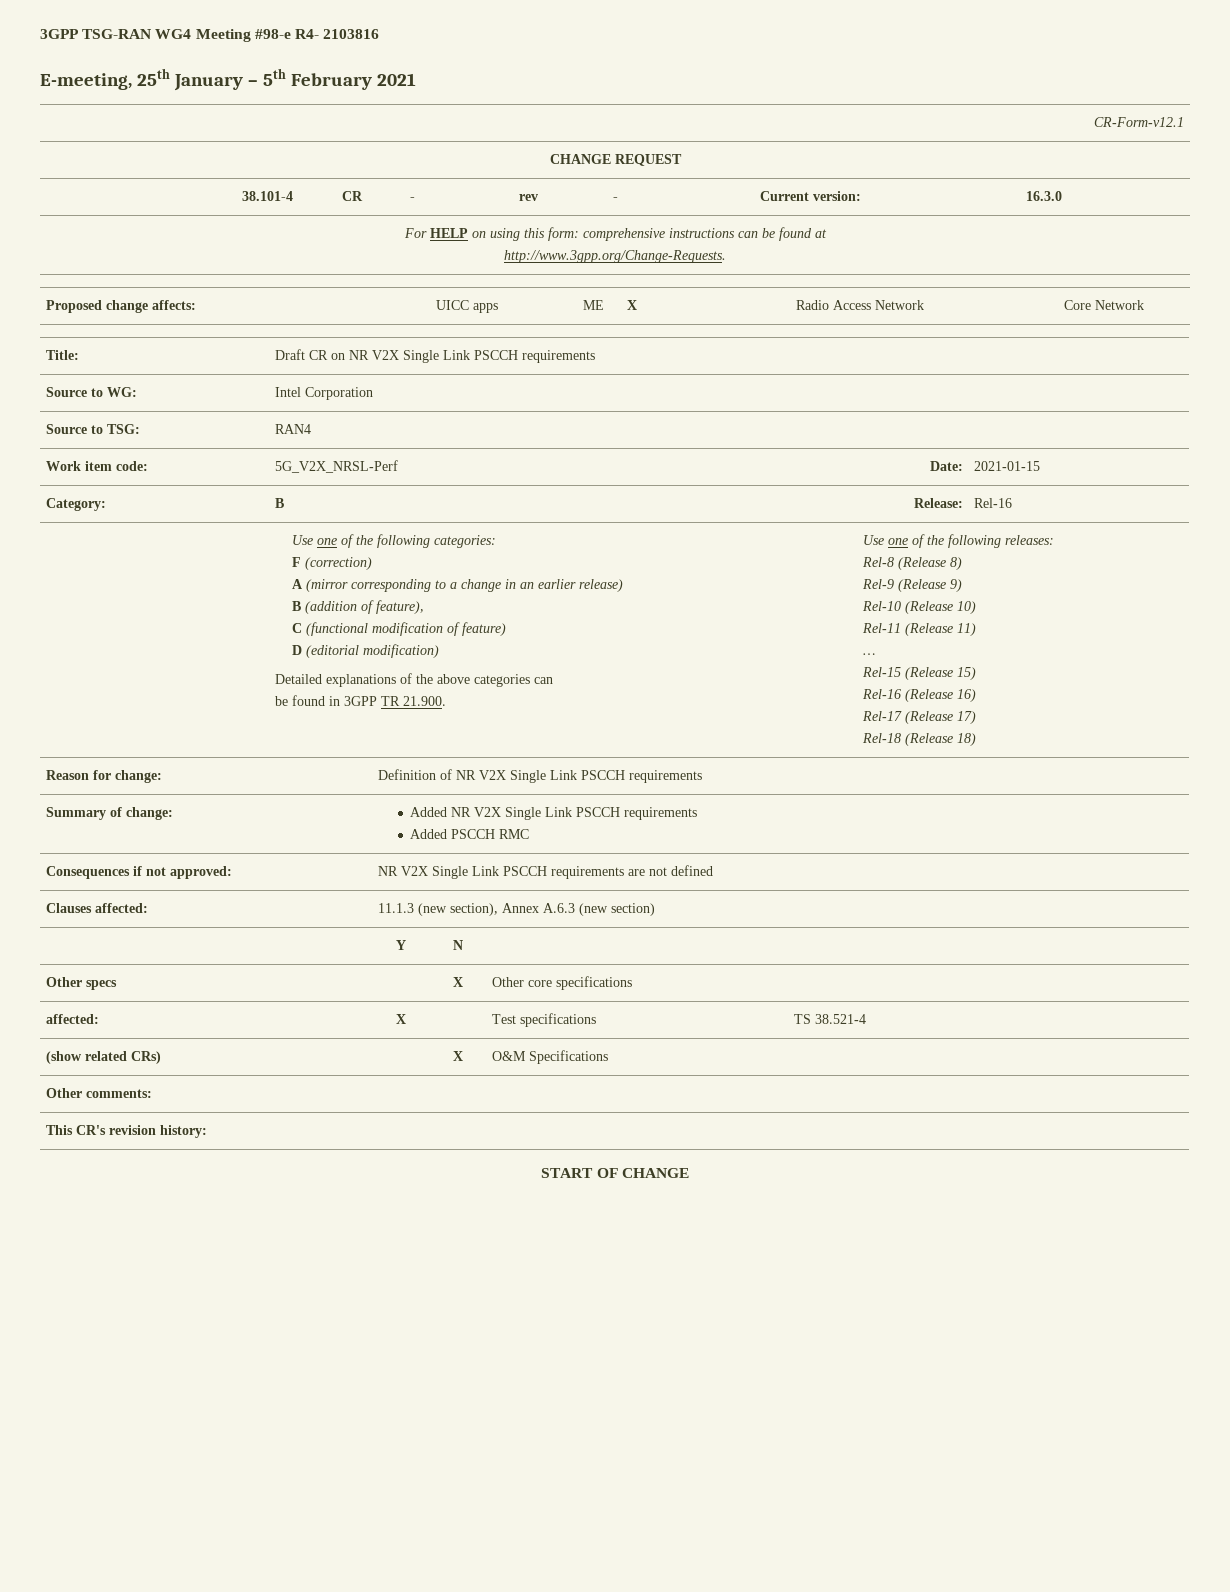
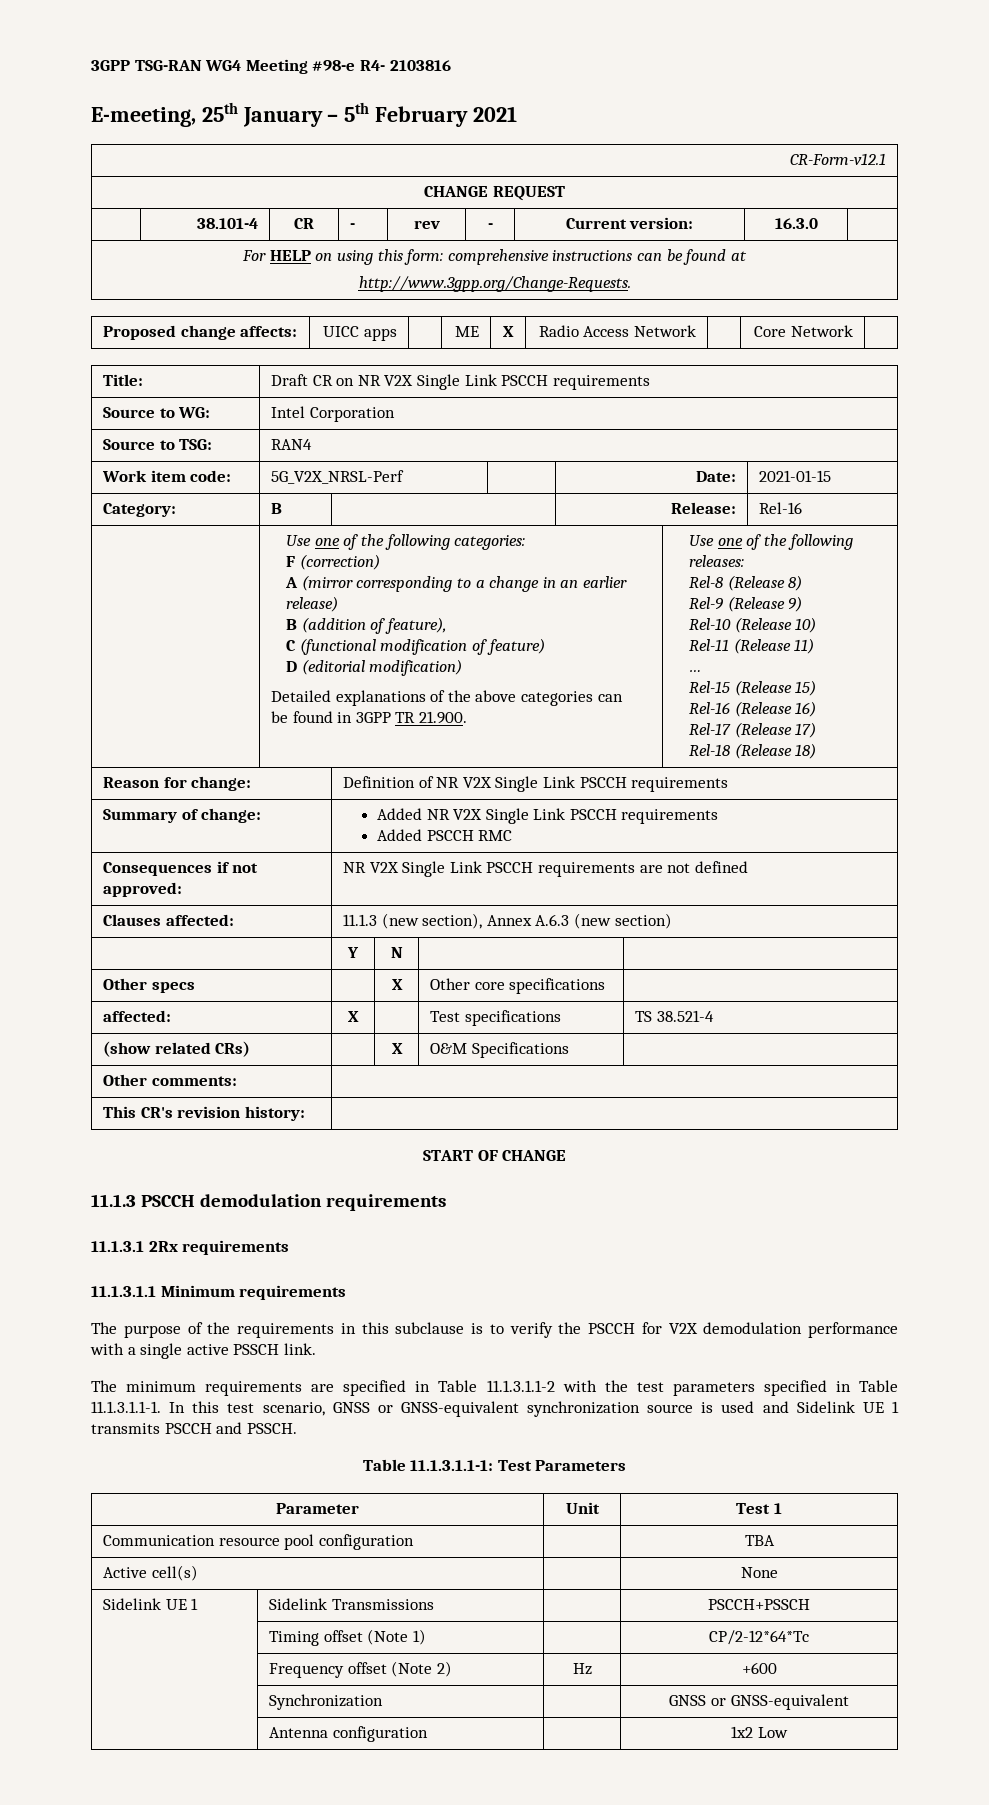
(689, 1173) none -> [91,1194,446,1211] [91,1240,290,1255] [91,1285,347,1300] [91,1322,898,1338] [90,1343,316,1359] [91,1380,898,1396] [91,1401,899,1417] [91,1422,297,1434] [362,1459,627,1471] [276,1503,359,1514] [565,1502,600,1514] [736,1503,782,1514] [103,1534,414,1550] [744,1535,775,1546] [103,1565,198,1581] [740,1567,778,1578] [103,1598,199,1610] [269,1598,434,1610] [707,1599,810,1610] [269,1629,426,1646] [708,1630,809,1645] [269,1661,452,1678] [572,1663,592,1675] [741,1662,777,1674] [269,1694,384,1710] [669,1694,849,1710] [269,1726,428,1742] [731,1726,788,1738] // 11.1.3 PSCCH demodulation requirements // 11.1.3.1 2Rx requirements // 11.1.3.1.1 Minimum requirements // The purpose of the requirements in this subclause is to verify the PSCCH for V2X demodulation performance with a single active PSSCH link. // The minimum requirements are specified in Table 11.1.3.1.1-2 with the test parameters specified in Table 11.1.3.1.1-1. In this test scenario, GNSS or GNSS-equivalent synchronization source is used and Sidelink UE 1 transmits PSCCH and PSSCH. // Table 11.1.3.1.1-1: Test Parameters // Parameter | Unit | Test 1 // Communication resource pool configuration | | TBA // Active cell(s) | | None // Sidelink UE 1 | Sidelink Transmissions | | PSCCH+PSSCH // | Timing offset (Note 1) | | CP/2-12*64*Tc // | Frequency offset (Note 2) | Hz | +600 // | Synchronization | | GNSS or GNSS-equivalent // | Antenna configuration | | 1x2 Low

